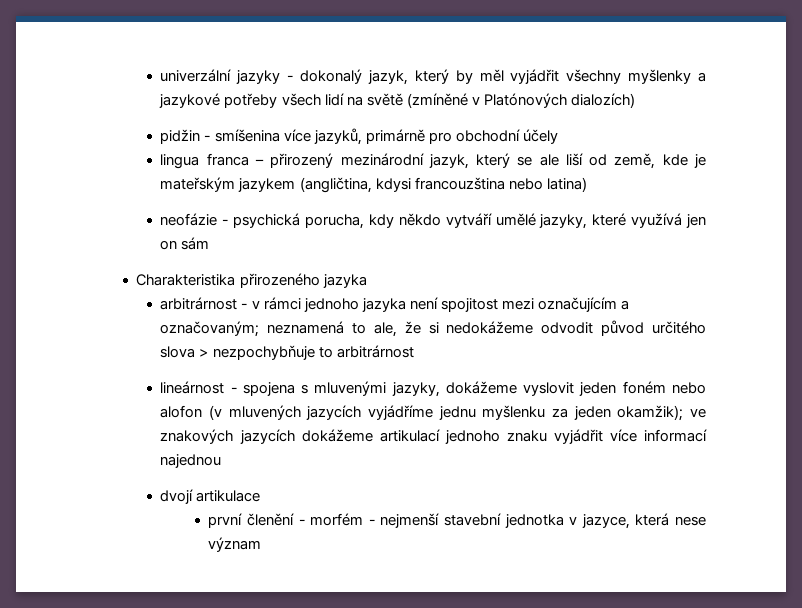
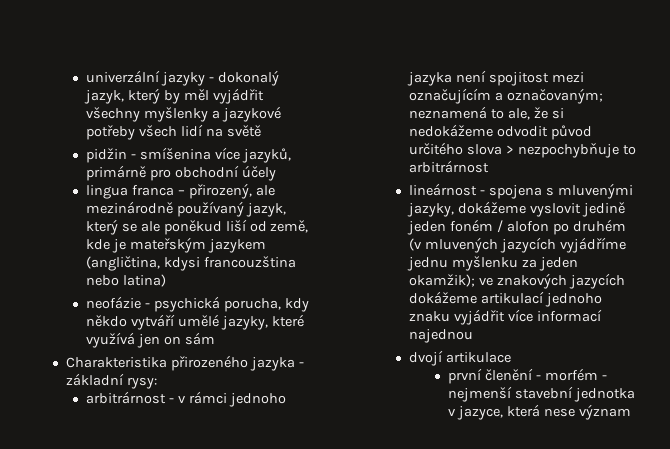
[406,93,635,108] (zmíněné v Platónových dialozích) -> (261, 131) none
[270,153,424,168] přirozený mezinárodní -> [188,183,275,199] [85,201,244,217] přirozený, ale mezinárodně používaný
(559, 160) none -> [163,220,222,235] poněkud
(367, 281) none -> [299,362,305,367] [66,373,158,389] - základní rysy:
(575, 389) none -> [581,202,625,217] jedině
[671,382,706,394] [160,405,203,418] nebo alofon -> [496,219,626,235] / alofon po druhém

